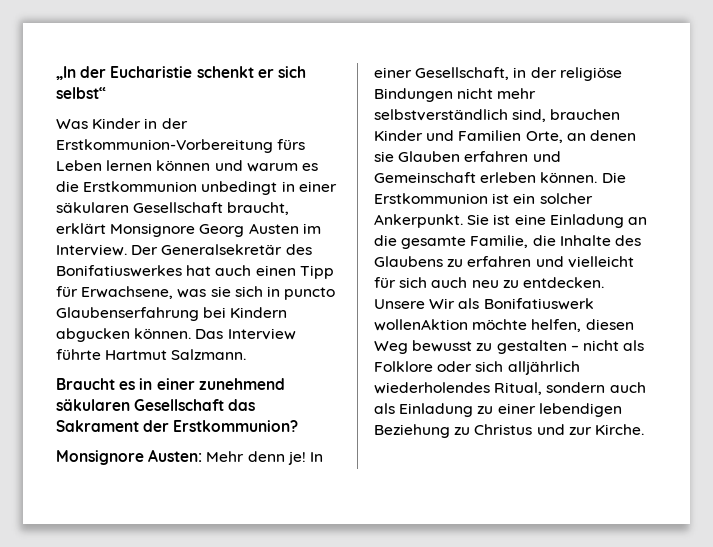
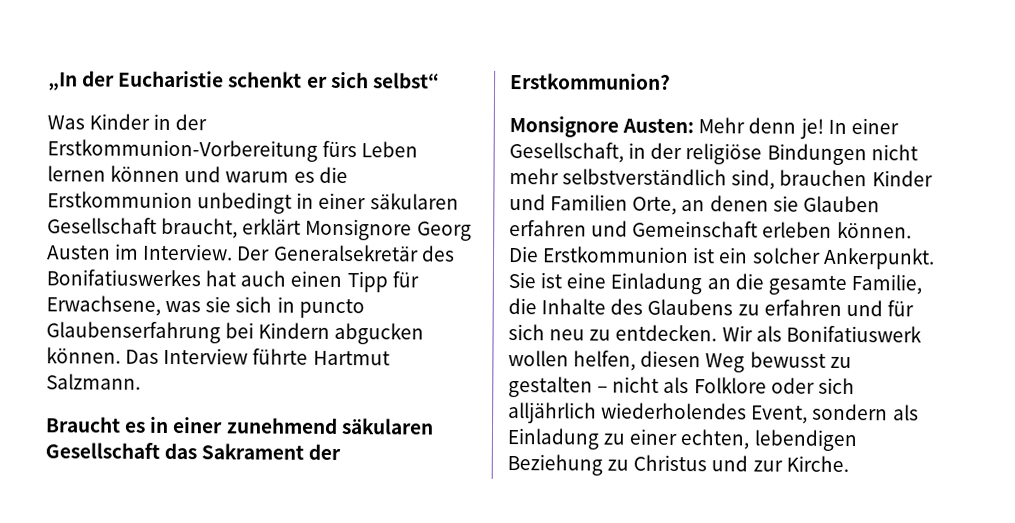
[567,256,634,268] vielleicht -> (883, 308) none
[431,277,468,288] auch -> (545, 332) none
[374,299,425,309] Unsere -> (718, 333) none
[374,319,528,331] wollenAktion möchte -> [508,350,569,367] wollen
[494,382,646,395] Ritual, sondern auch -> [751,403,889,424] Event, sondern
(536, 408) none -> [680,429,751,450] echten,

